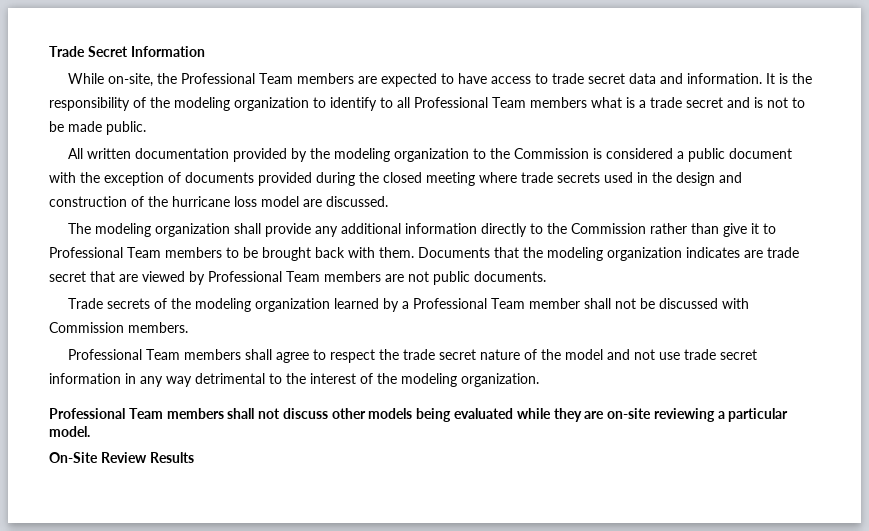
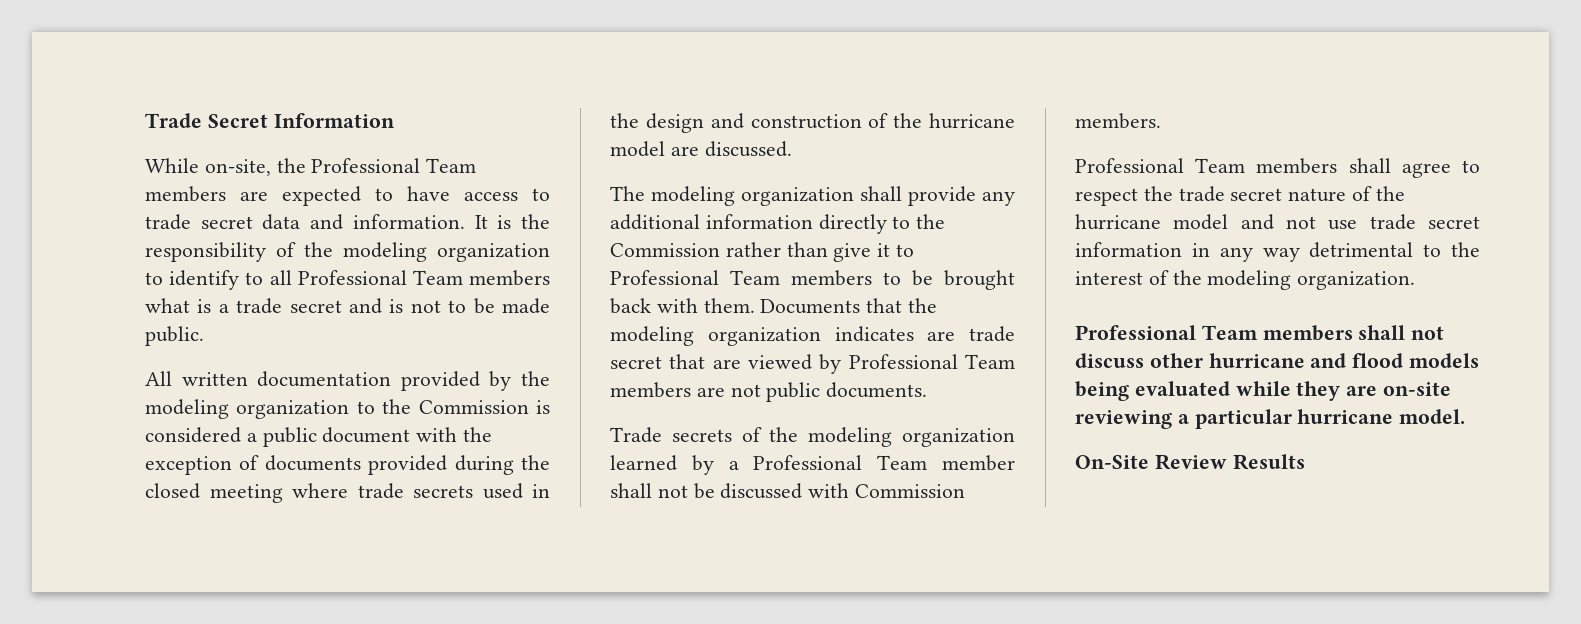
[234,196,257,207] loss -> (1015, 121) none
(561, 354) none -> [1075,214,1161,230] hurricane
(366, 413) none -> [1208,353,1404,368] hurricane and flood
(789, 415) none -> [1297,409,1394,424] hurricane

